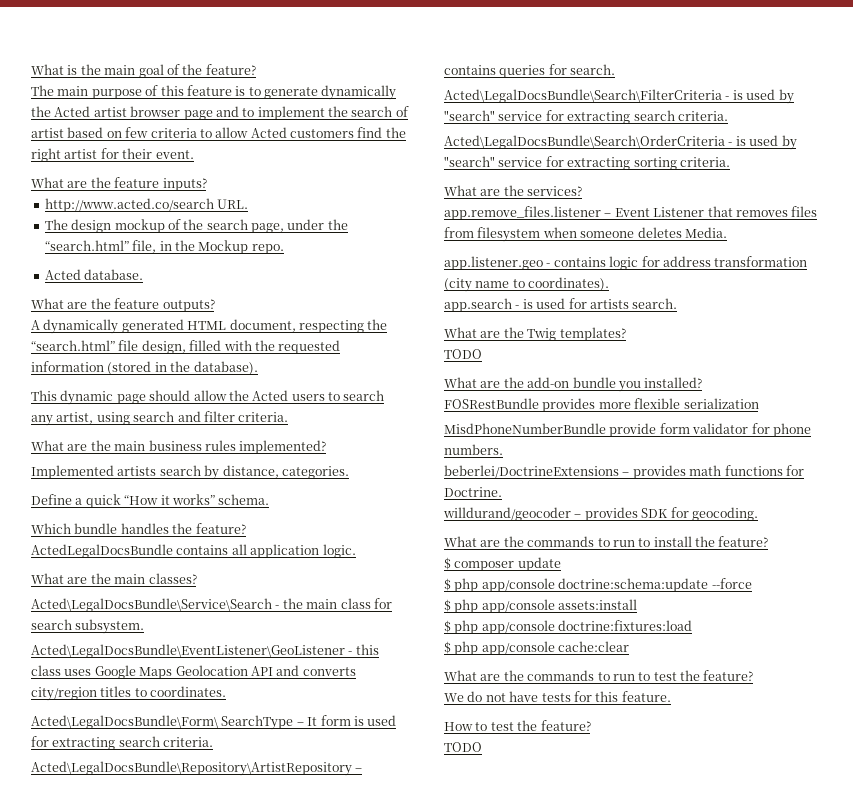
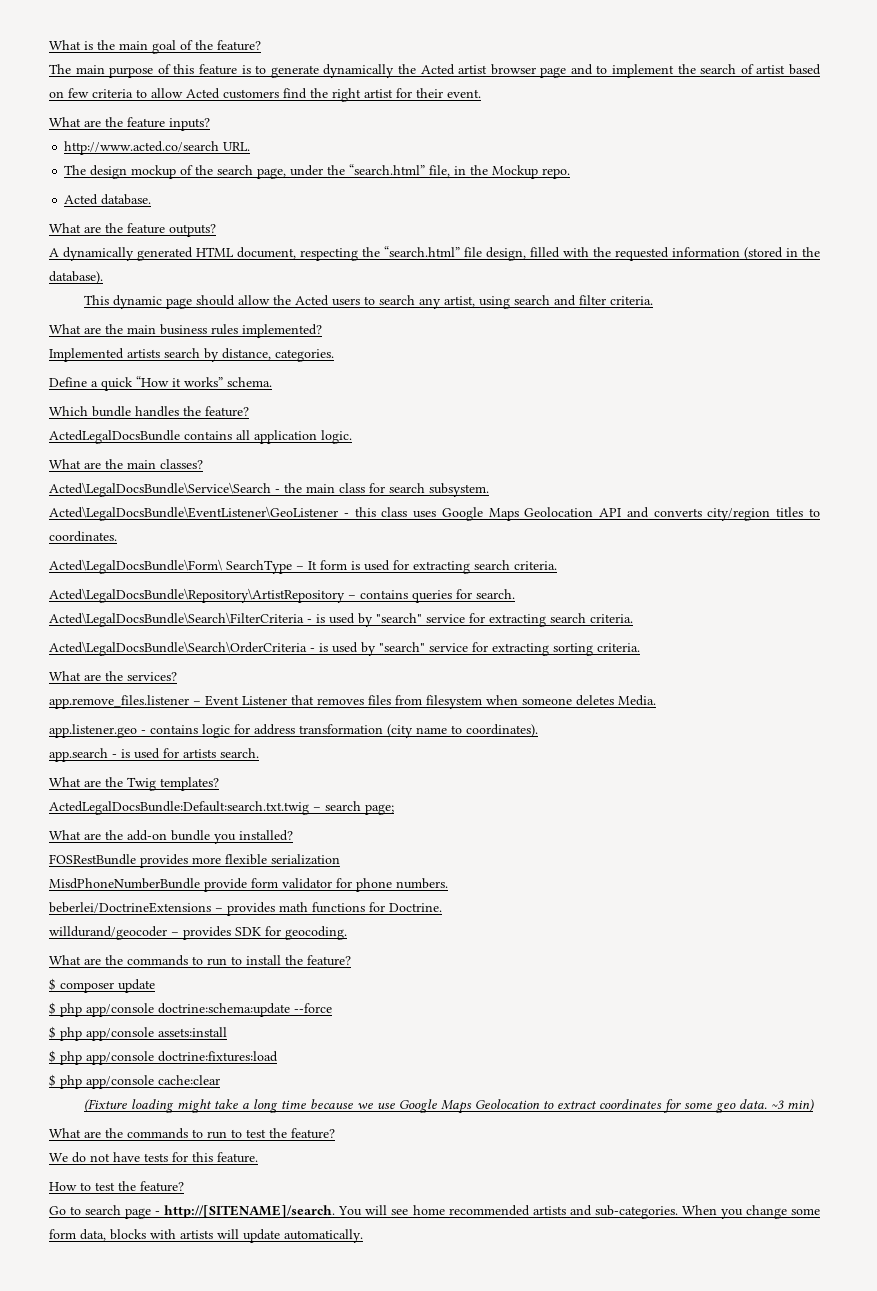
[444,349,482,359] TODO -> [49,801,394,815] ActedLegalDocsBundle:Default:search.txt.twig – search page;
(630, 646) none -> [84,1099,815,1114] // (Fixture loading might take a long time because we use Google Maps Geolocation to extract coordinates for some geo data. ~3 min)
[444,742,482,752] TODO -> [49,1205,820,1219] [49,1229,363,1243] Go to search page - http://[SITENAME]/search. You will see home recommended artists and sub-categories. When you change some form data, blocks with artists will update automatically.

